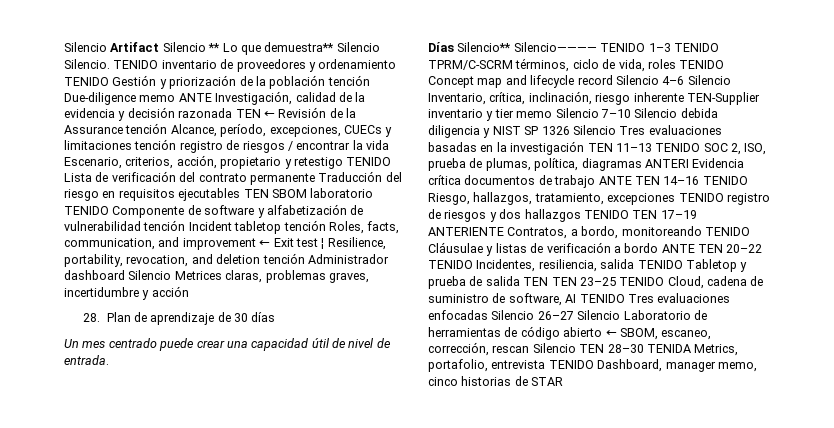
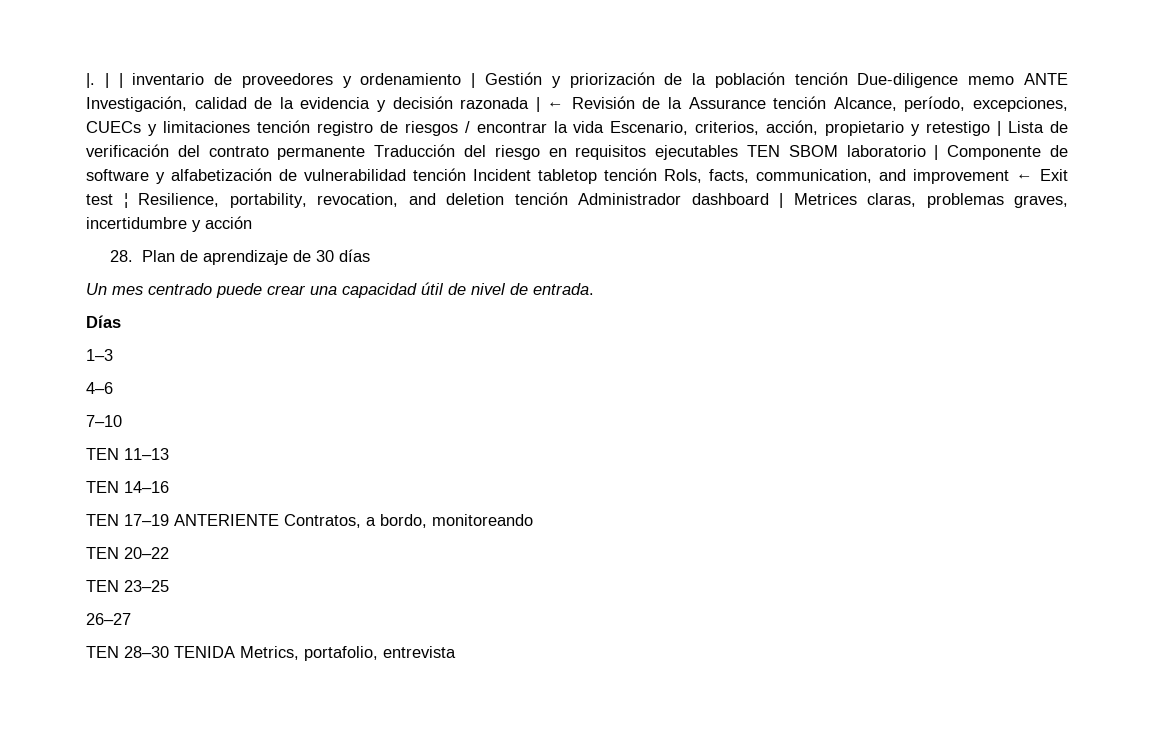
[64,42,380,55] [64,59,159,69] Silencio Artifact Silencio ** Lo que demuestra** Silencio Silencio. TENIDO -> [86,73,123,88] |. | |
[64,77,109,86] TENIDO -> [471,73,476,88] |
[235,109,261,118] TEN -> [535,97,540,112] |
[346,157,392,166] TENIDO -> [997,121,1002,136] |
[64,206,109,215] TENIDO -> [934,145,939,160] |
[328,221,364,234] Roles, -> [664,169,702,183] Rols,
[128,270,172,280] Silencio -> [779,193,783,208] |
[457,42,719,52] [428,58,725,72] [428,75,731,88] [428,91,760,105] [428,108,718,121] [428,125,722,138] [428,141,767,155] [428,158,745,171] [428,175,748,188] [428,192,770,205] [428,209,629,222] Silencio** Silencio———— TENIDO 1–3 TENIDO TPRM/C-SCRM términos, ciclo de vida, roles TENIDO Concept map and lifecycle record Silencio 4–6 Silencio Inventario, crítica, inclinación, riesgo inherente TEN-Supplier inventario y tier memo Silencio 7–10 Silencio debida diligencia y NIST SP 1326 Silencio Tres evaluaciones basadas en la investigación TEN 11–13 TENIDO SOC 2, ISO, prueba de plumas, política, diagramas ANTERI Evidencia crítica documentos de trabajo ANTE TEN 14–16 TENIDO Riesgo, hallazgos, tratamiento, excepciones TENIDO registro de riesgos y dos hallazgos TENIDO -> [86,349,113,361] [86,382,113,394] [86,415,122,427] [86,448,169,460] [86,481,169,493] // 1–3 // 4–6 // 7–10 // TEN 11–13 // TEN 14–16 //
[704,227,750,236] [428,242,763,256] [428,259,748,272] [428,276,764,289] [428,293,731,306] [428,310,707,320] [428,326,712,340] [428,342,576,356] TENIDO Cláusulae y listas de verificación a bordo ANTE TEN 20–22 TENIDO Incidentes, resiliencia, salida TENIDO Tabletop y prueba de salida TEN TEN 23–25 TENIDO Cloud, cadena de suministro de software, AI TENIDO Tres evaluaciones enfocadas Silencio 26–27 Silencio Laboratorio de herramientas de código abierto ← SBOM, escaneo, corrección, rescan Silencio -> [86,547,169,559] [86,580,169,592] [86,613,131,625] // TEN 20–22 // TEN 23–25 // 26–27 //
[548,359,757,372] [428,376,564,386] TENIDO Dashboard, manager memo, cinco historias de STAR -> (456, 652) none

